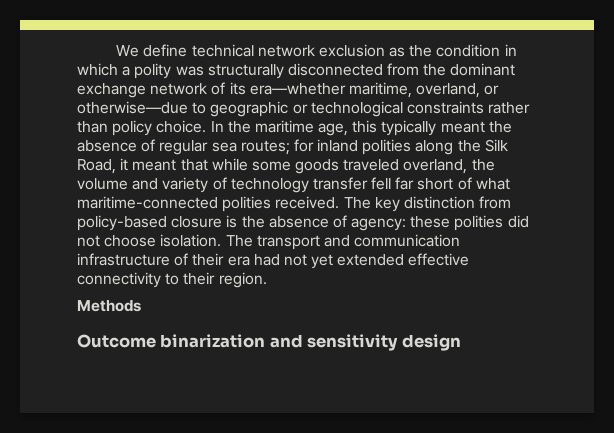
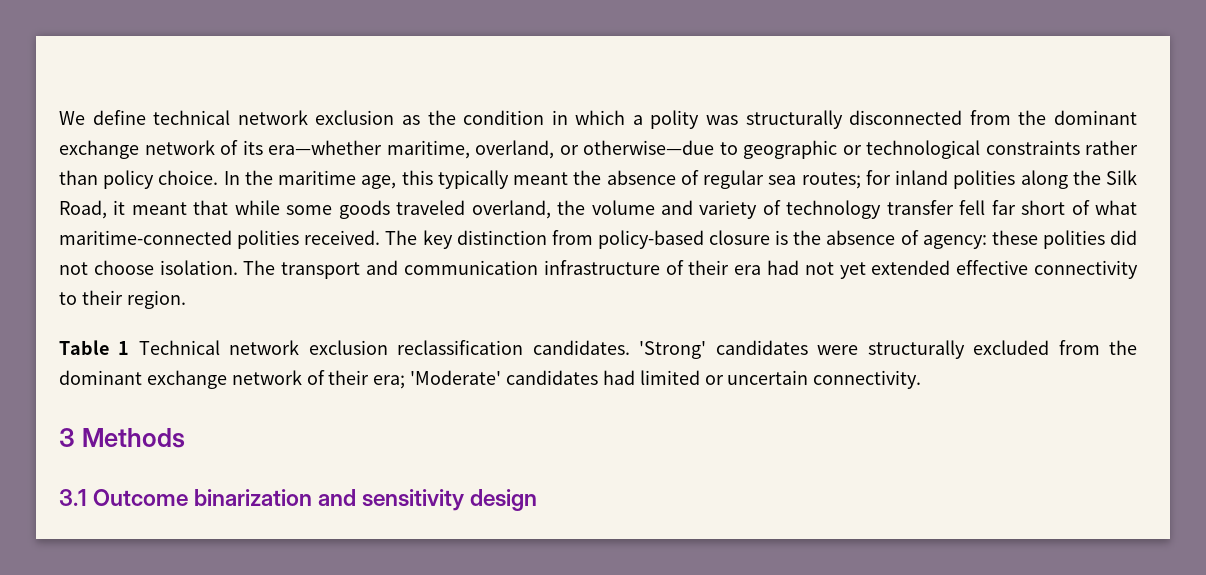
(267, 280) none -> [59,340,1137,359] [59,370,922,389] [59,428,75,447] Table 1 Technical network exclusion reclassification candidates. 'Strong' candidates were structurally excluded from the dominant exchange network of their era; 'Moderate' candidates had limited or uncertain connectivity. // 3
(141, 306) none -> [59,489,87,506] 3.1

